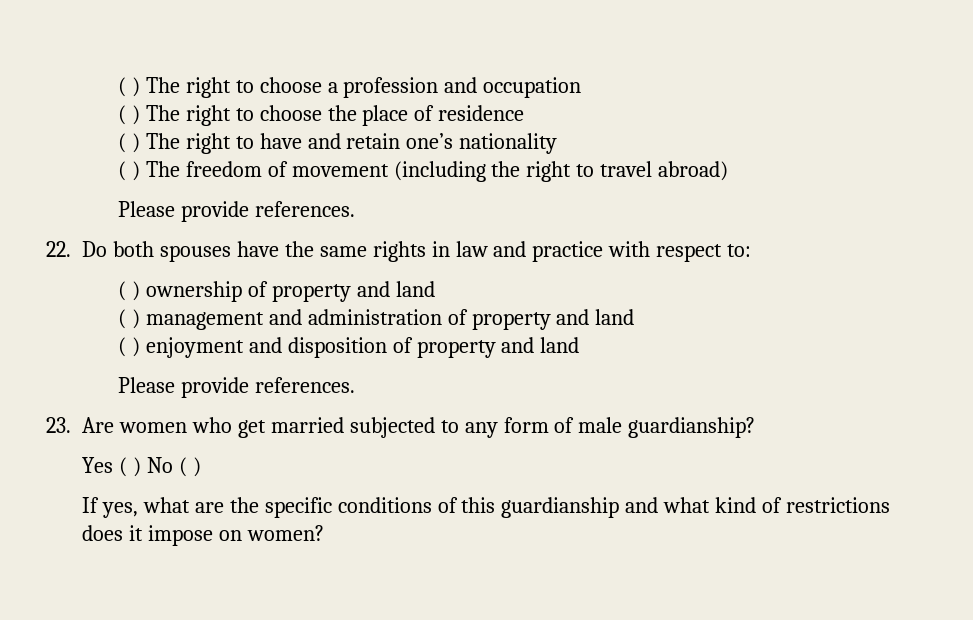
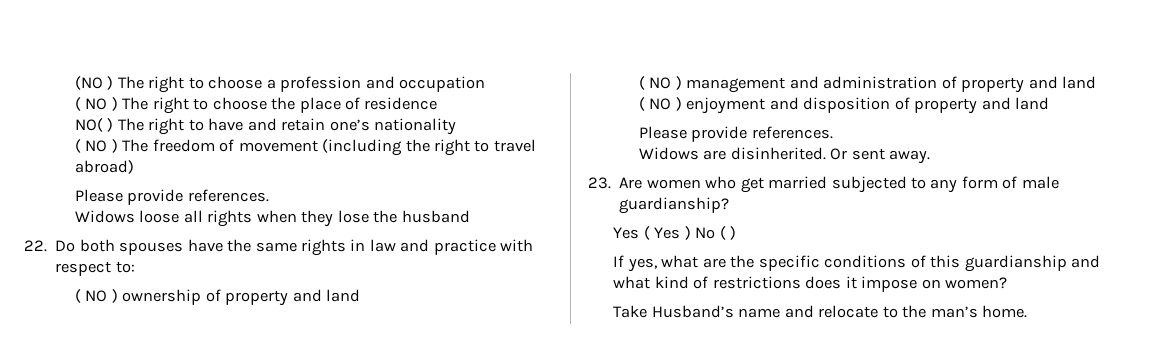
[117,77,126,97] ( -> [74,76,103,90] (NO
(126, 115) none -> [85,98,108,110] NO
[117,133,126,153] ( -> [74,118,103,132] NO(
(126, 171) none -> [85,140,108,152] NO
(355, 209) none -> [74,210,470,227] // Widows loose all rights when they lose the husband
(126, 291) none -> [85,290,108,302] NO
(126, 319) none -> [649,77,672,89] NO
(126, 347) none -> [649,98,672,110] NO
(355, 385) none -> [638,147,931,164] // Widows are disinherited. Or sent away.
(127, 467) none -> [654,227,681,239] Yes
(324, 533) none -> [613,305,1028,318] // Take Husband’s name and relocate to the man’s home.

